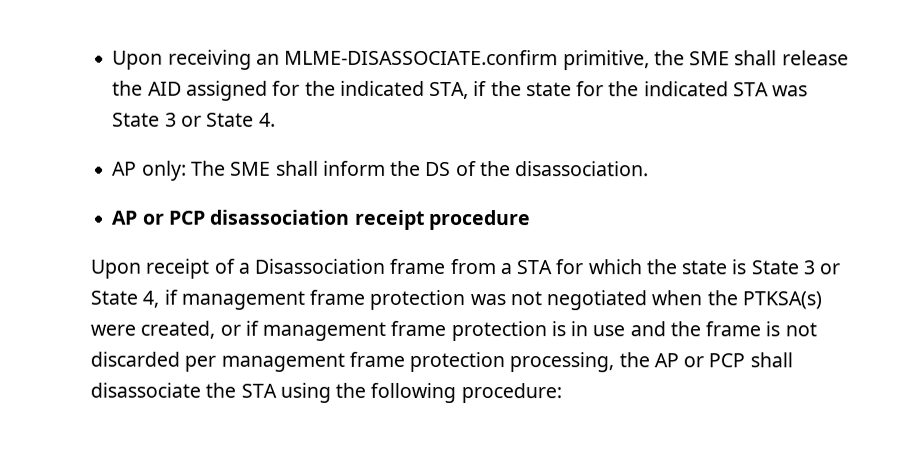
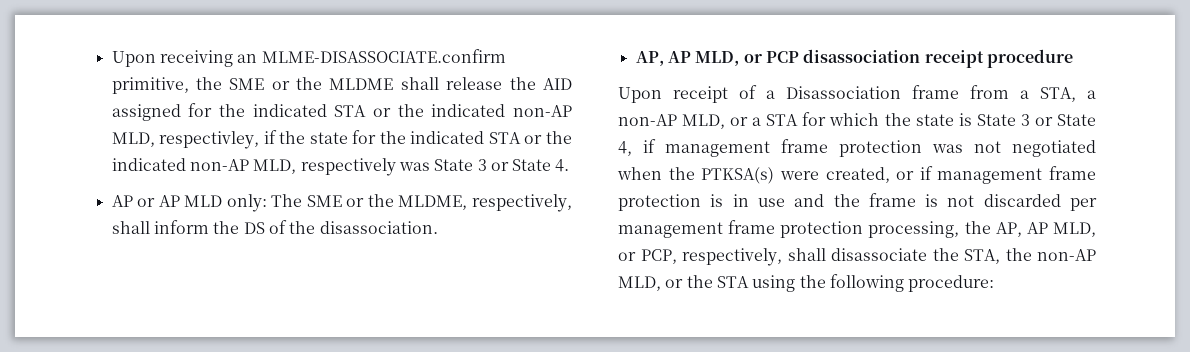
(731, 58) none -> [271,77,394,90] or the MLDME
[429,81,470,100] STA, -> [334,104,572,117] [111,131,260,149] STA or the indicated non-AP MLD, respectivley,
(769, 89) none -> [524,131,572,144] [111,158,396,176] or the indicated non-AP MLD, respectively
[141,160,272,181] only: The SME -> [137,194,572,212] or AP MLD only: The SME or the MLDME, respectively,
[112,210,139,225] AP -> [635,51,740,66] AP, AP MLD,
(512, 269) none -> [1040,87,1096,102] [618,114,762,129] STA, a non-AP MLD, or a
[653,352,793,368] [90,382,201,398] AP or PCP shall disassociate -> [995,222,1096,237] [618,248,1096,266] [618,276,684,291] AP, AP MLD, or PCP, respectively, shall disassociate the STA, the non-AP MLD, or

